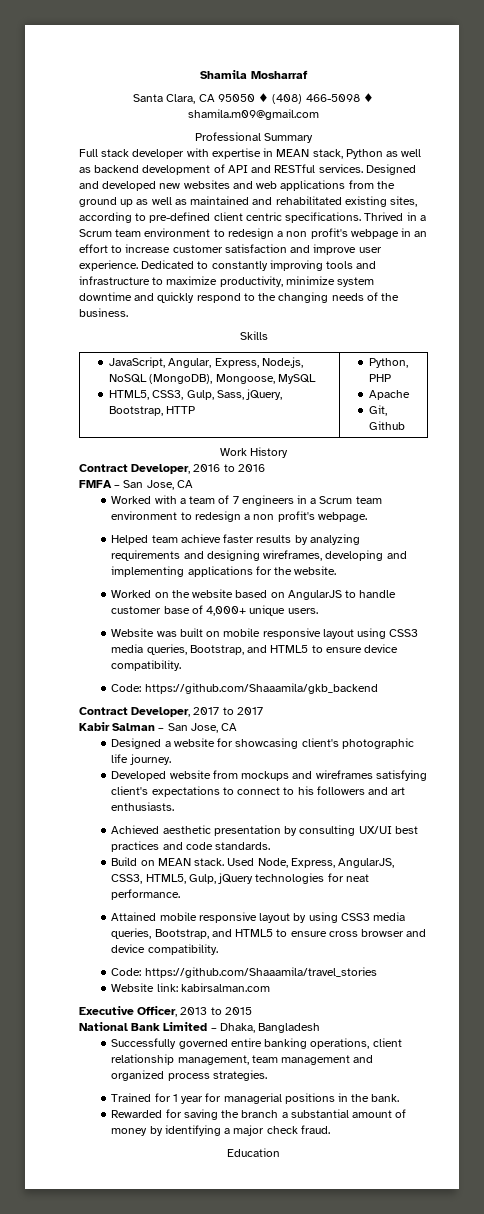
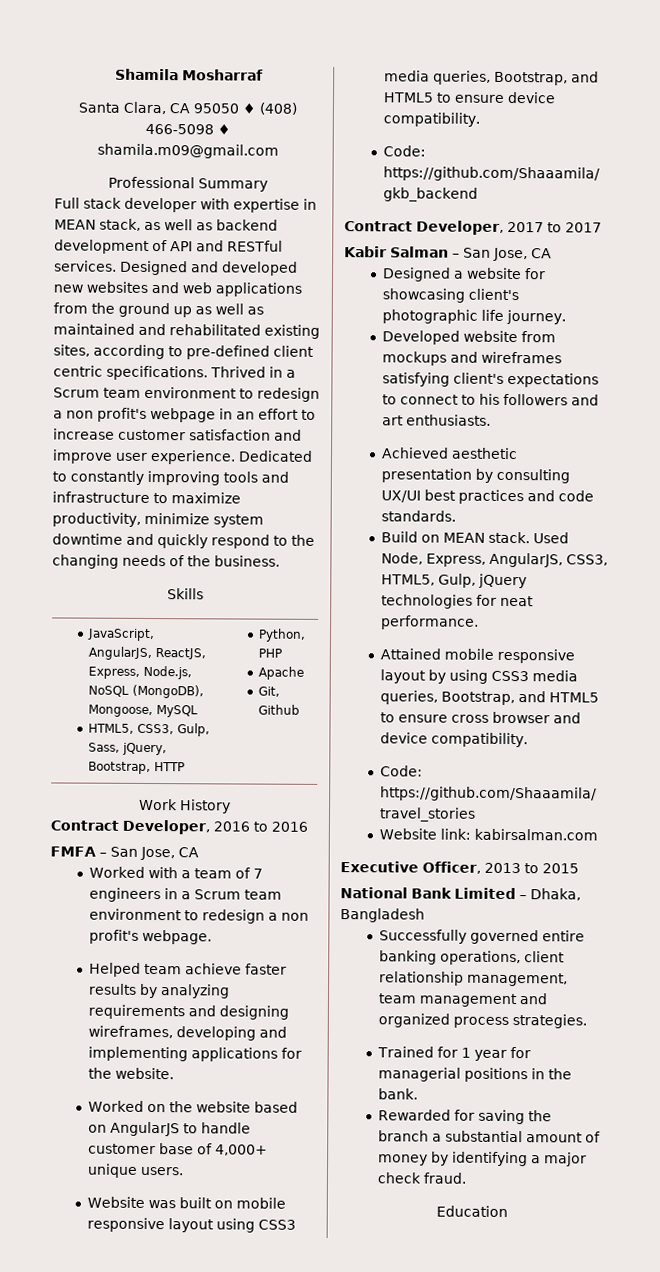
[345,149,383,159] Python -> (141, 224) none
[168,358,212,368] Angular, -> [88,646,207,661] AngularJS, ReactJS,

